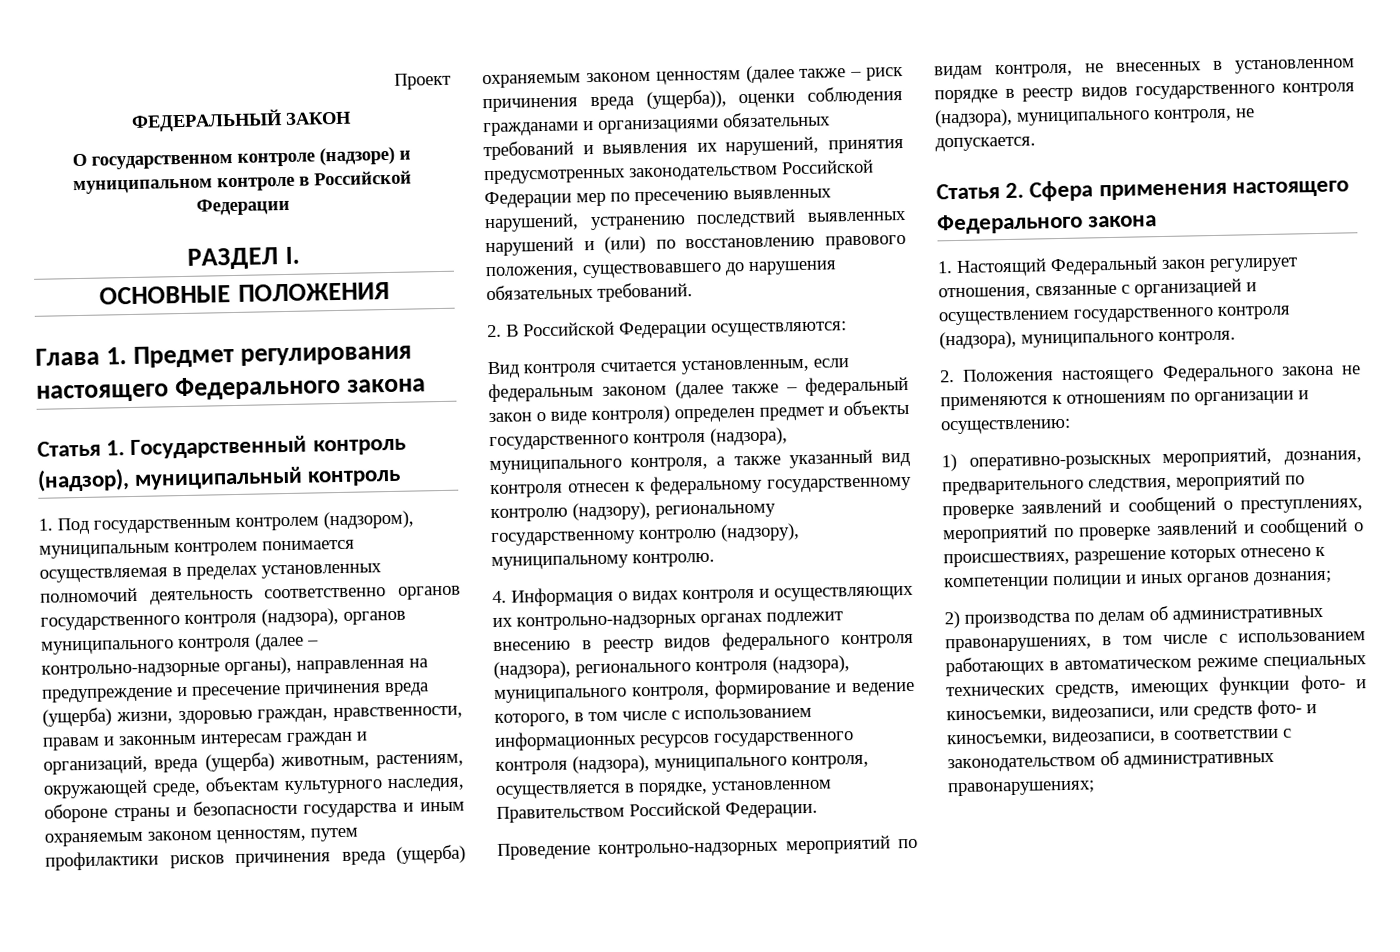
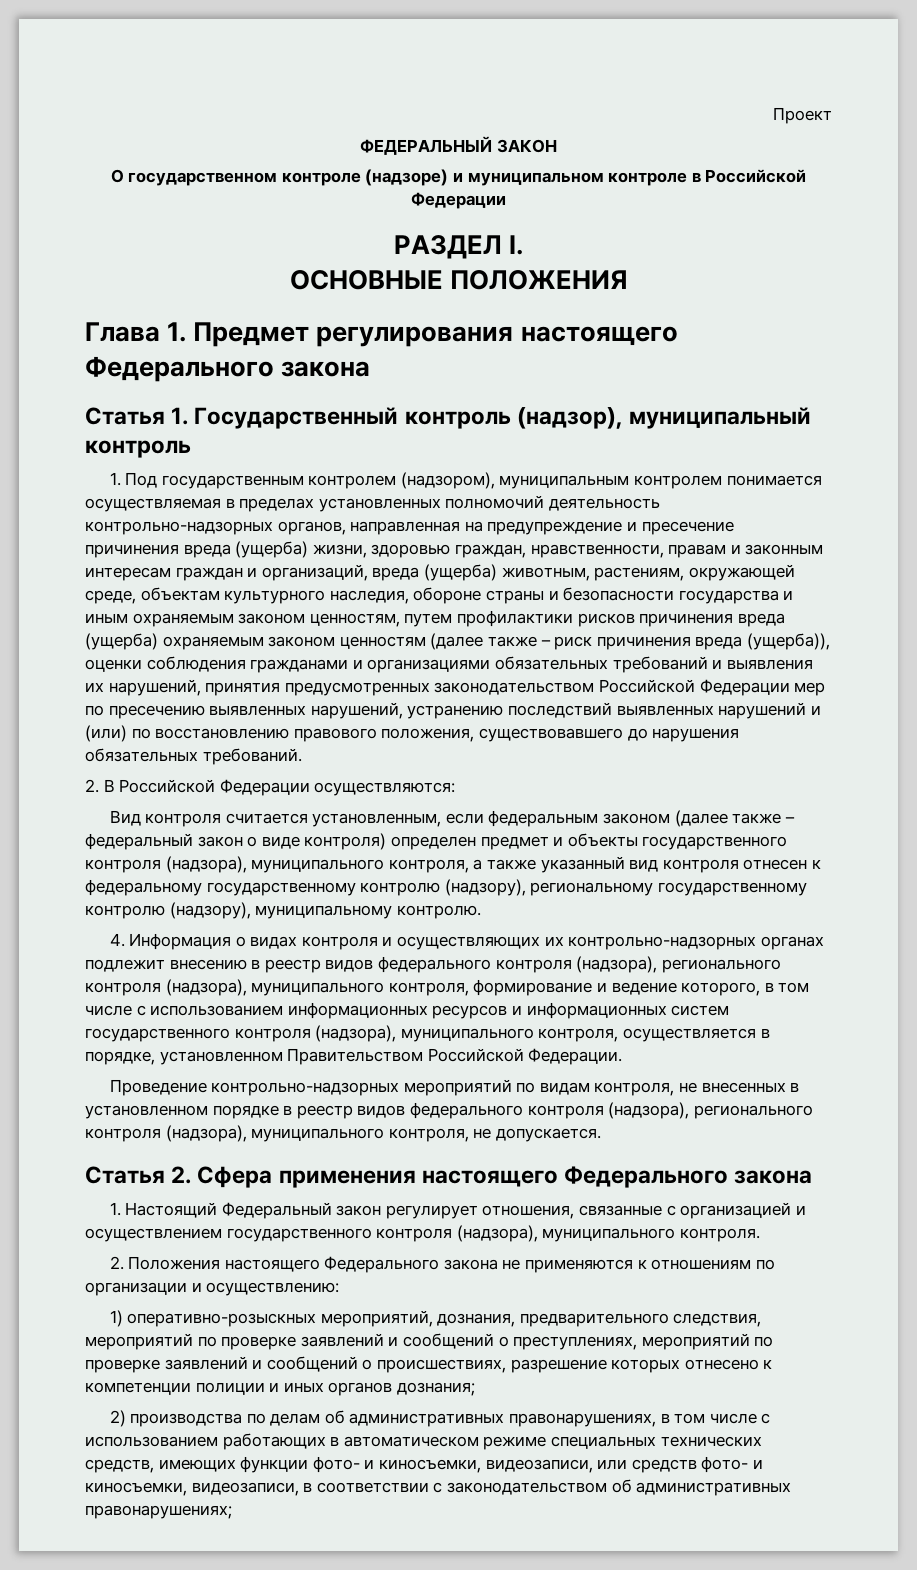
[264,585,462,600] [40,608,406,631] [41,632,319,655] [41,656,292,679] соответственно органов государственного контроля (надзора), органов муниципального контроля (далее – контрольно-надзорные органы), -> [85,521,346,535] контрольно-надзорных органов,
(710, 741) none -> [511,1002,730,1019] и информационных систем
[1134,83,1275,100] государственного -> [409,1102,813,1119] федерального контроля (надзора), регионального

